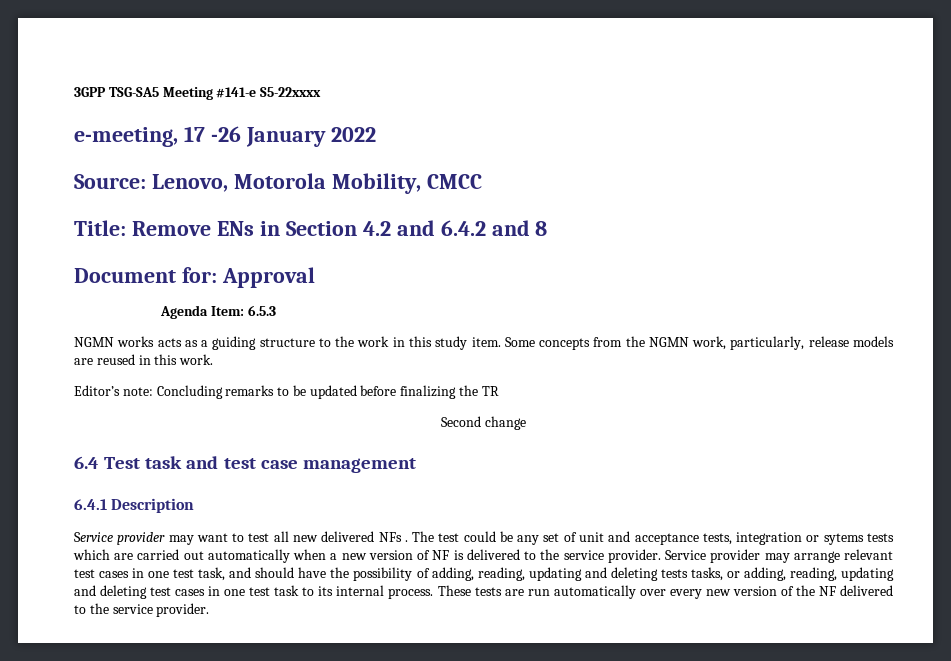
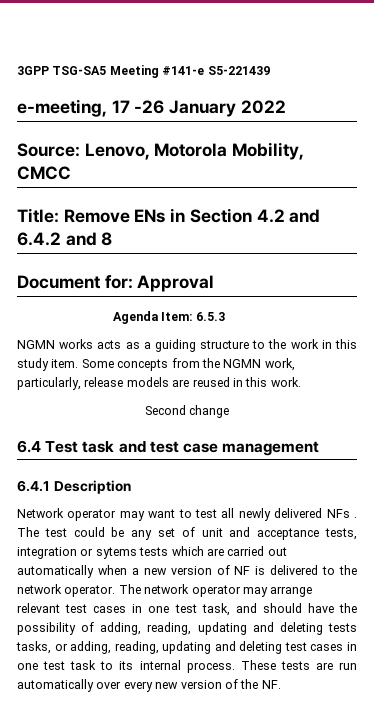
[260,87,322,97] S5-22xxxx -> [207,66,270,75] S5-221439
[74,385,499,399] // Editor’s note: Concluding remarks to be updated before finalizing the TR -> (301, 382) none
[74,532,166,545] Service provider -> [17,508,117,521] Network operator
[292,535,318,542] new -> [238,508,271,521] newly
[563,549,761,563] service provider. Service provider -> [17,584,241,597] network operator. The network operator
[818,585,893,596] [74,603,210,617] NF delivered to the service provider. -> [261,680,281,689] NF.

